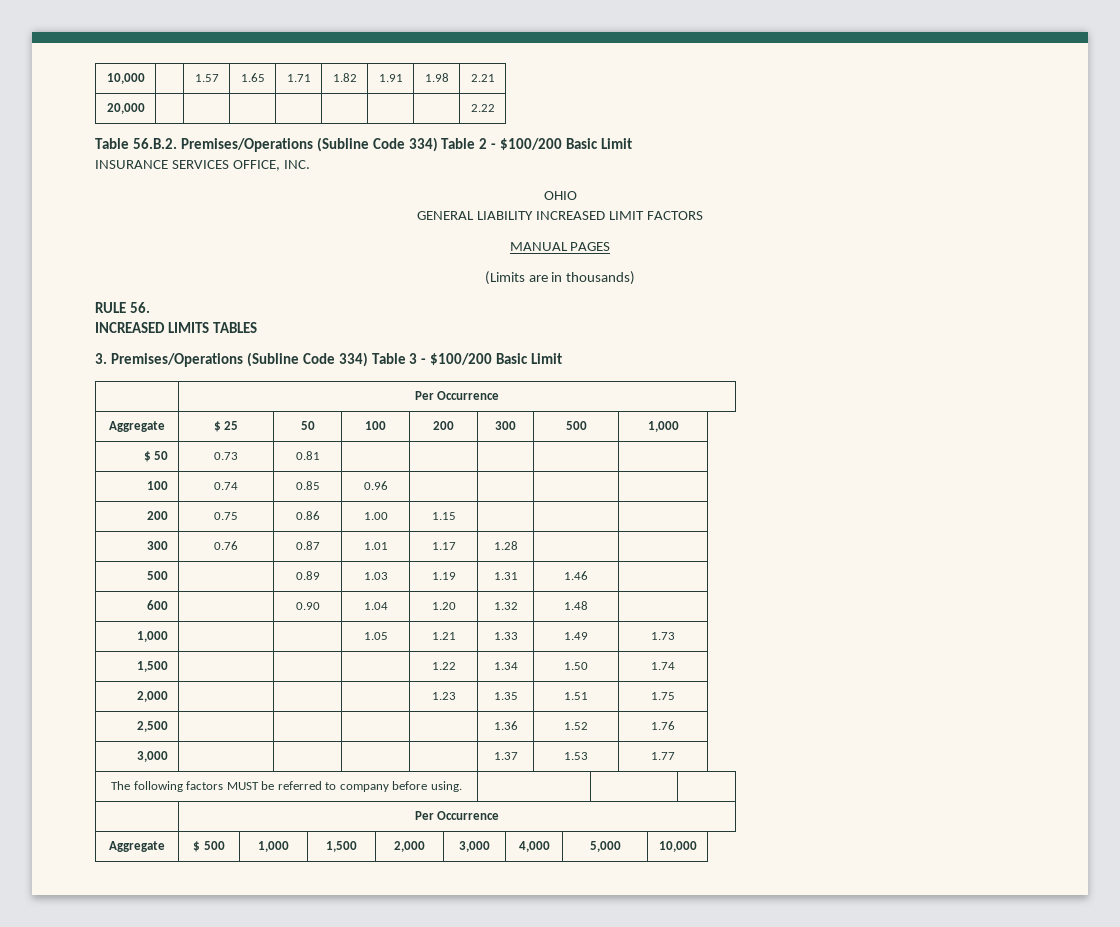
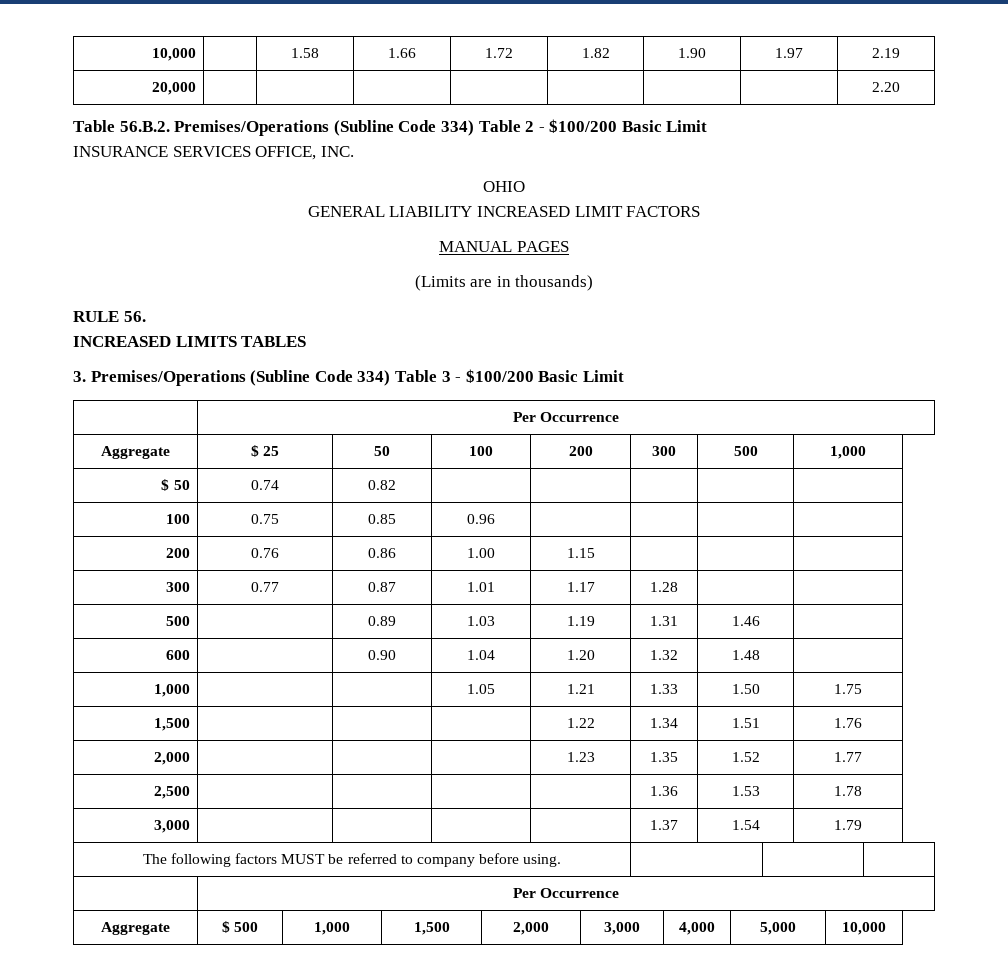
[194,74,219,82] [240,73,265,82] [286,74,311,82] [332,73,357,82] [378,74,403,82] [424,73,449,82] [470,74,495,82] 1.57 | 1.65 | 1.71 | 1.82 | 1.91 | 1.98 | 2.21 -> [291,48,319,58] [388,48,416,58] [485,48,513,58] [581,48,610,58] [678,48,706,58] [775,48,803,58] [872,48,900,58] 1.58 | 1.66 | 1.72 | 1.82 | 1.90 | 1.97 | 2.19
[470,104,495,112] 2.22 -> [872,82,900,92] 2.20
[214,452,238,460] [295,451,320,460] [147,481,169,490] [214,482,238,490] 0.73 | 0.81 | | | | | // 100 | 0.74 -> [251,480,279,490] [368,480,396,490] [165,514,190,524] [251,514,279,524] 0.74 | 0.82 | | | | | // 100 | 0.75
[214,512,238,520] 0.75 -> [251,548,279,558] 0.76
[214,541,238,550] 0.76 -> [251,582,279,592] 0.77
[564,632,588,640] [651,632,675,640] 1.49 | 1.73 -> [731,684,760,694] [834,684,862,694] 1.50 | 1.75
[564,662,588,670] [651,662,675,670] 1.50 | 1.74 -> [731,718,760,728] [834,718,862,728] 1.51 | 1.76
[564,692,588,700] [651,692,675,700] 1.51 | 1.75 -> [731,752,760,762] [834,752,862,762] 1.52 | 1.77
[564,722,588,730] [651,721,675,730] 1.52 | 1.76 -> [731,786,760,796] [834,786,862,796] 1.53 | 1.78
[564,752,588,760] [651,752,675,760] 1.53 | 1.77 -> [731,820,760,830] [834,820,862,830] 1.54 | 1.79

